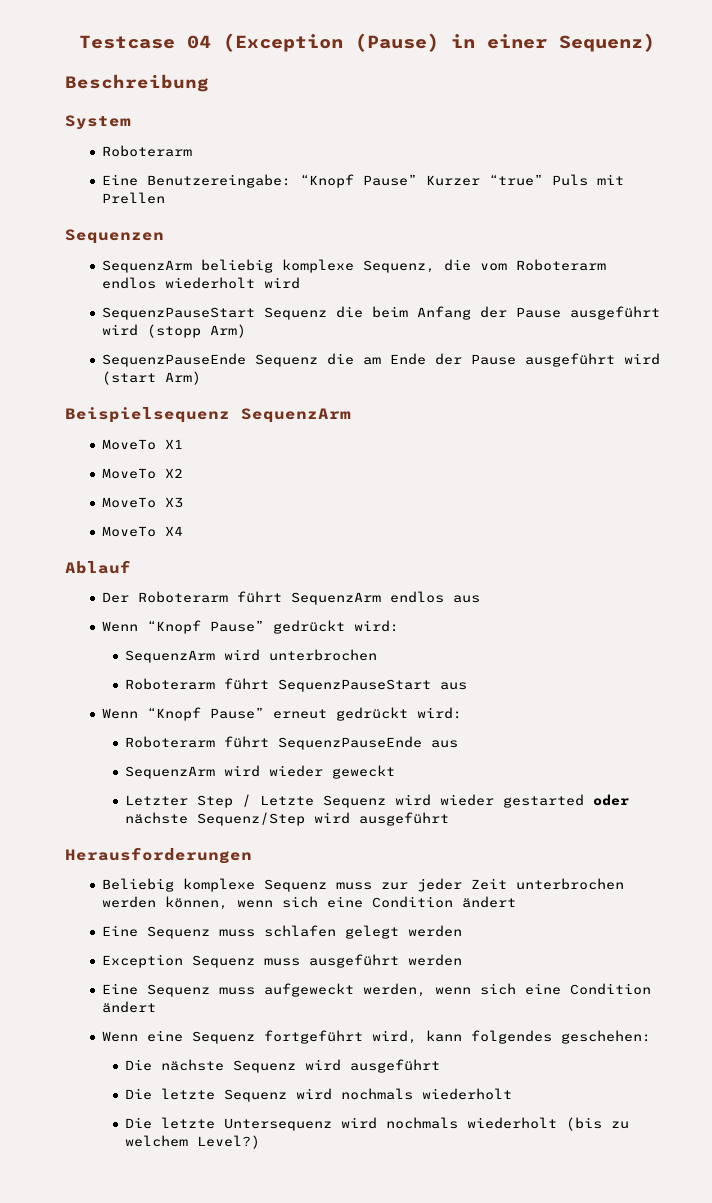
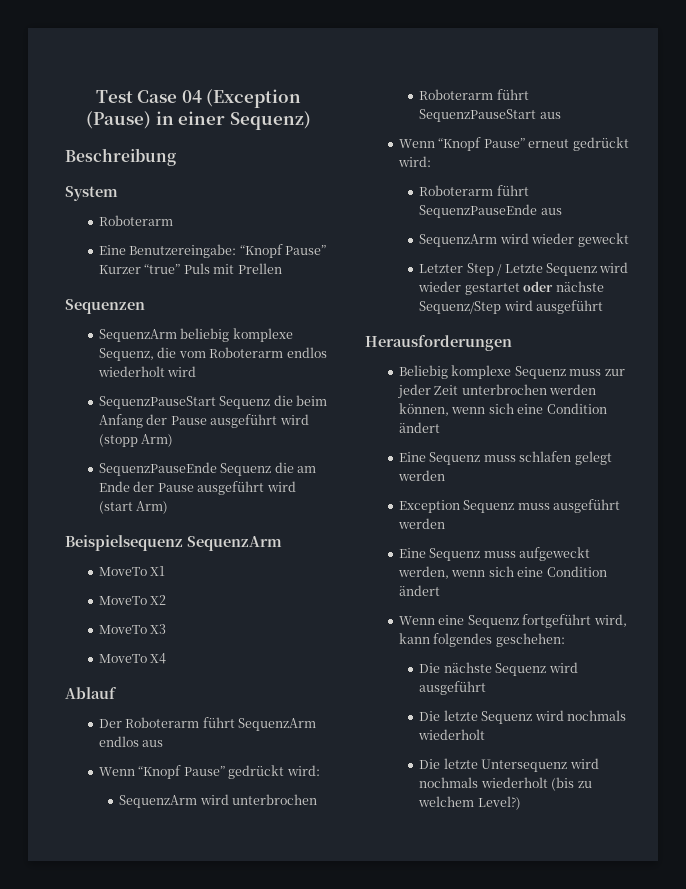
[78,35,175,49] Testcase -> [95,90,178,103] Test Case
[503,794,585,808] gestarted -> [464,283,520,295] gestartet

